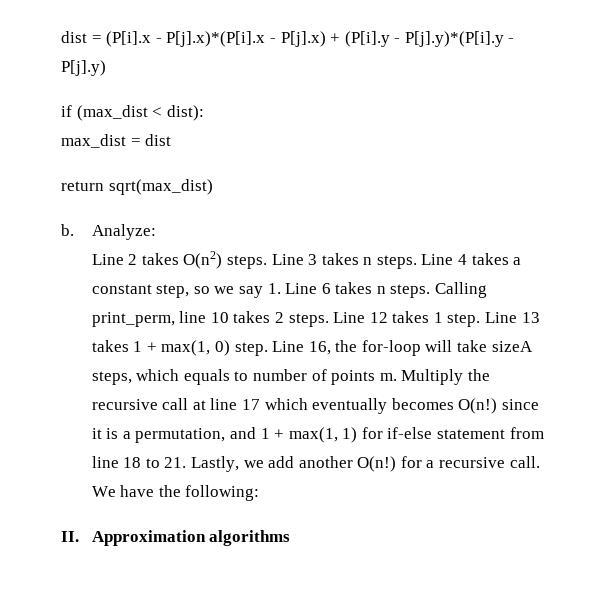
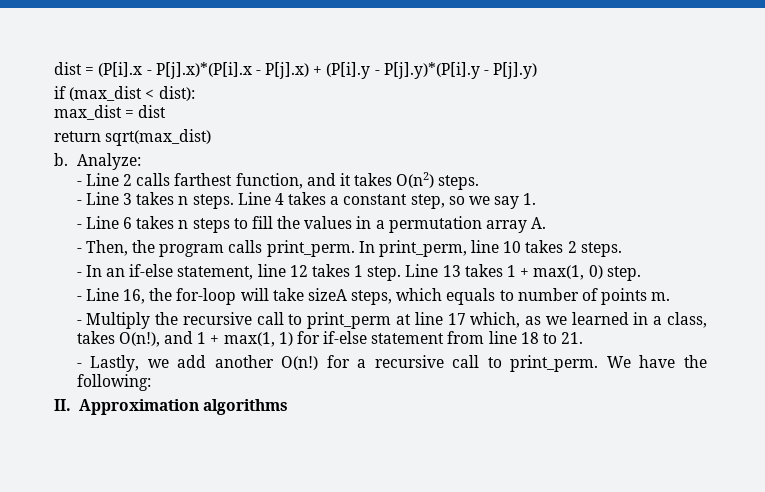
(156, 232) none -> [76,181,82,186] -
(138, 259) none -> [136,173,351,189] calls farthest function, and it
(267, 262) none -> [76,200,82,205] // -
(281, 288) none -> [76,224,82,229] // -
[390,282,488,298] steps. Calling -> [192,216,547,233] [76,240,375,257] steps to fill the values in a permutation array A. // - Then, the program calls print_perm. In
[333,312,366,323] Line -> [76,264,286,280] // - In an if-else statement, line
(268, 349) none -> [76,296,82,301] // -
(397, 377) none -> [76,320,82,325] // -
(189, 404) none -> [288,312,392,329] to print_perm
[264,398,539,414] [91,428,226,443] which eventually becomes O(n!) since it is a permutation, -> [470,312,707,328] [76,331,160,347] which, as we learned in a class, takes O(n!),
(187, 462) none -> [76,363,82,368] // -
[509,456,540,468] call. -> [452,355,599,372] call to print_perm.

